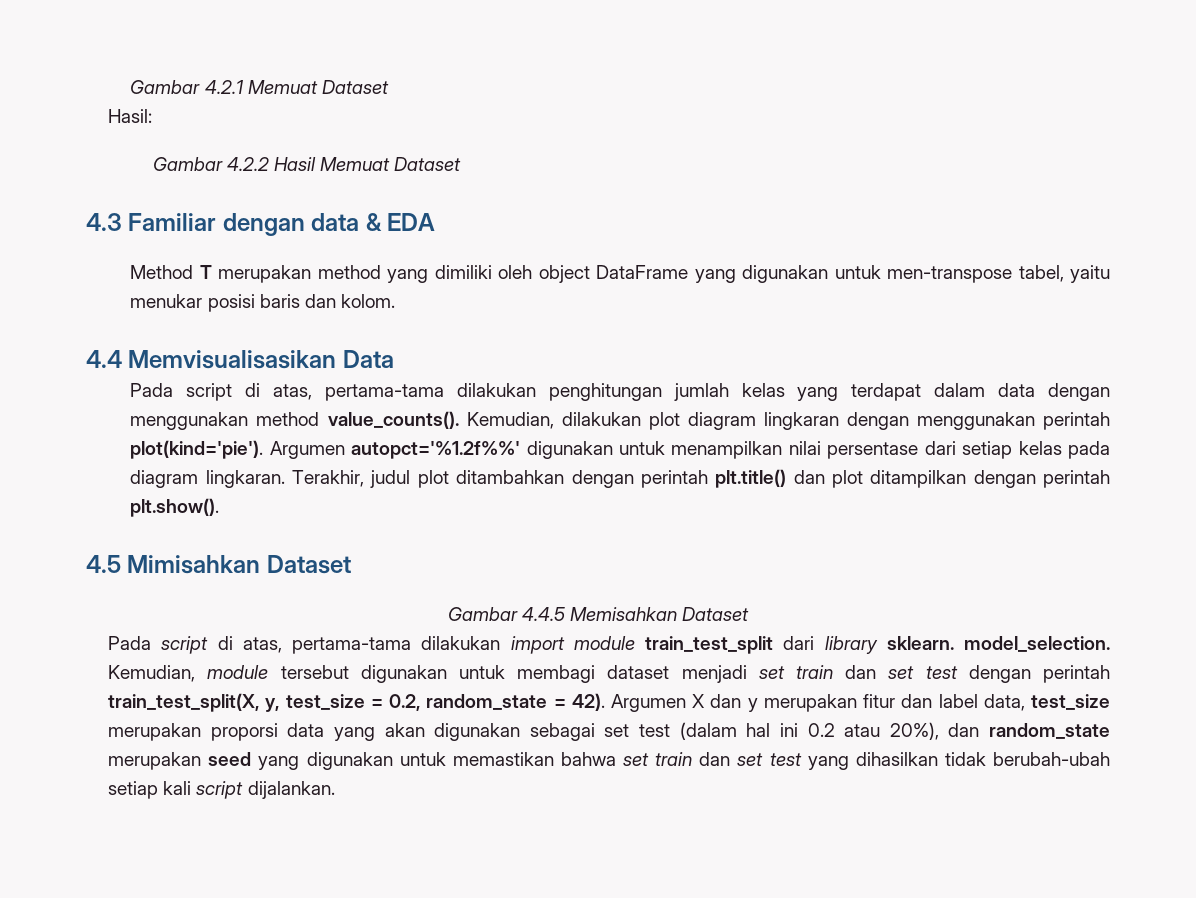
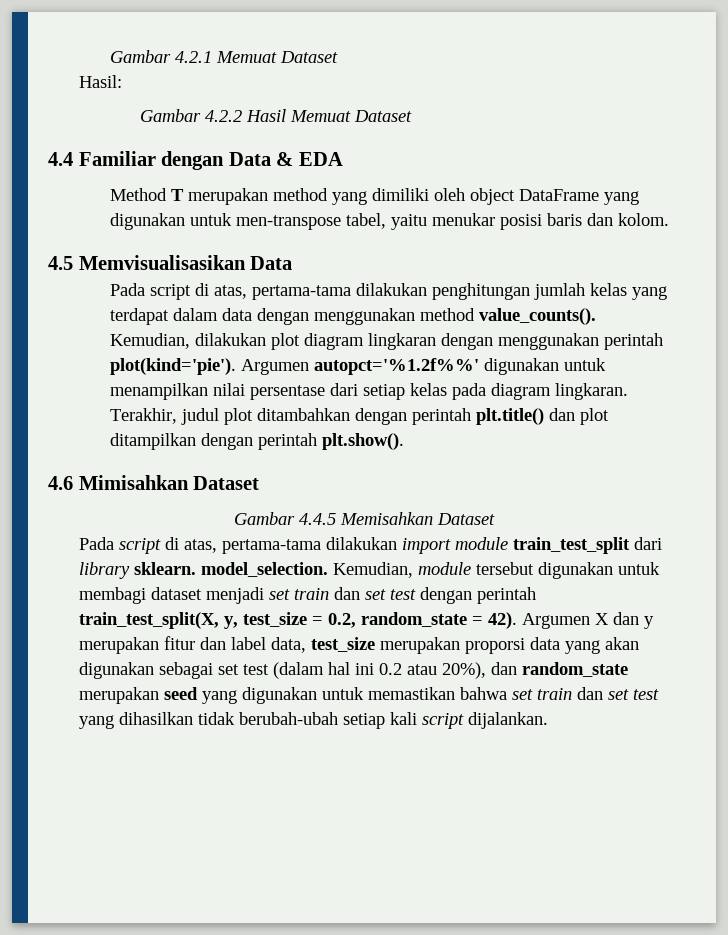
[86,213,122,231] 4.3 -> [48,152,73,166] 4.4
[311,213,360,231] data -> [228,152,271,166] Data
[86,350,122,368] 4.4 -> [48,256,73,270] 4.5
[86,555,121,573] 4.5 -> [48,476,73,490] 4.6

